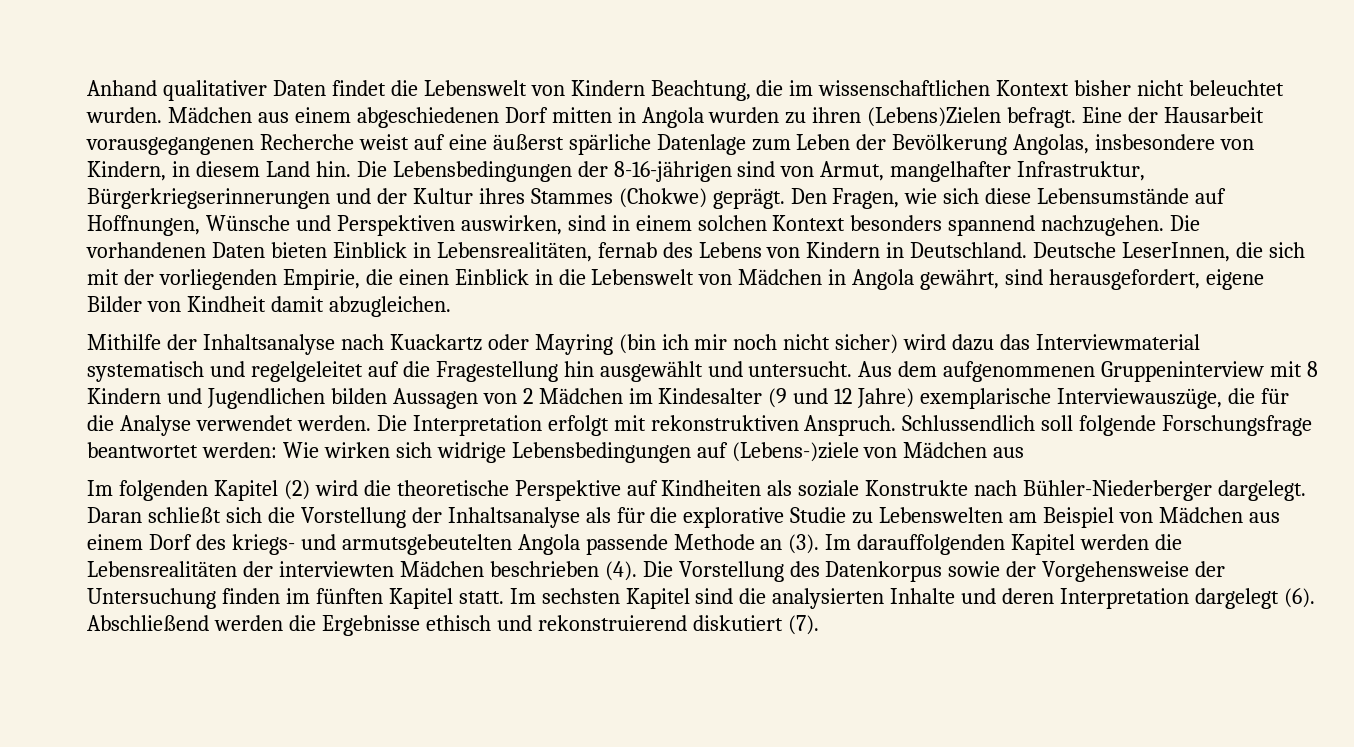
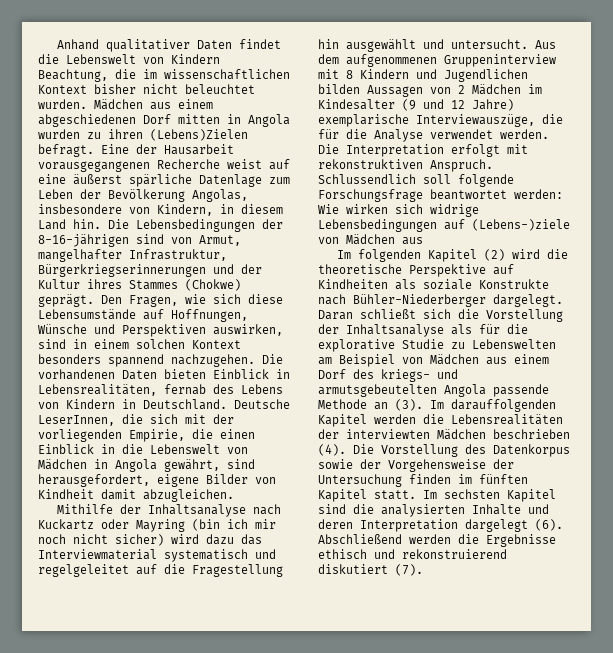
[389,334,482,351] Kuackartz -> [38,519,94,530] Kuckartz

